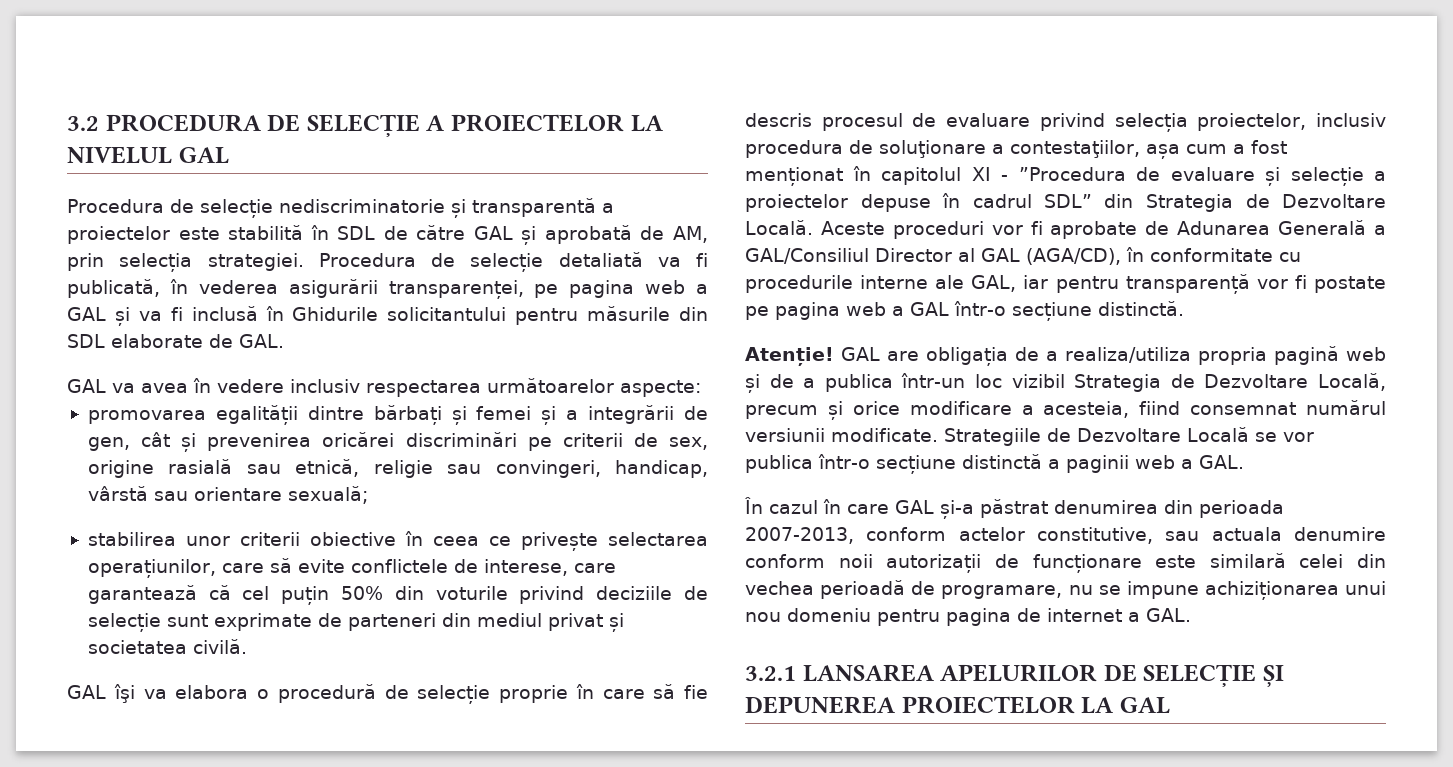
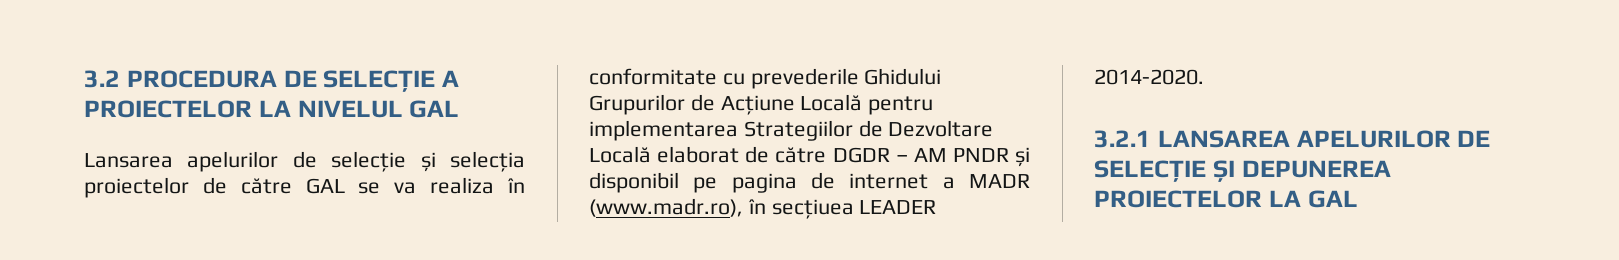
[67,198,614,218] [67,225,708,245] [67,252,708,272] [67,279,708,299] [67,306,708,326] [67,334,284,348] [67,378,701,397] [87,405,708,425] [87,432,708,452] [87,459,708,478] [87,486,368,504] [87,531,708,551] [87,558,616,578] [87,585,708,605] [87,613,624,632] [87,639,247,654] [67,684,708,704] [745,113,1386,132] [745,140,1287,159] [745,166,1386,186] [745,193,1386,212] [745,220,1386,239] [745,247,1301,265] [745,274,1386,294] [745,301,1184,321] [745,346,1386,366] [745,373,1386,393] [745,400,1386,420] [745,427,1314,446] [745,454,1244,474] [744,497,1284,519] [745,527,1386,544] [745,553,1386,573] [745,580,1386,600] [745,608,1191,626] Procedura de selecție nediscriminatorie și transparentă a proiectelor este stabilită în SDL de către GAL și aprobată de AM, prin selecția strategiei. Procedura de selecție detaliată va fi publicată, în vederea asigurării transparenței, pe pagina web a GAL și va fi inclusă în Ghidurile solicitantului pentru măsurile din SDL elaborate de GAL. // GAL va avea în vedere inclusiv respectarea următoarelor aspecte: // promovarea egalității dintre bărbați și femei și a integrării de gen, cât și prevenirea oricărei discriminări pe criterii de sex, origine rasială sau etnică, religie sau convingeri, handicap, vârstă sau orientare sexuală; // stabilirea unor criterii obiective în ceea ce privește selectarea operațiunilor, care să evite conflictele de interese, care garantează că cel puțin 50% din voturile privind deciziile de selecție sunt exprimate de parteneri din mediul privat și societatea civilă. // GAL îşi va elabora o procedură de selecție proprie în care să fie descris procesul de evaluare privind selecția proiectelor, inclusiv procedura de soluţionare a contestaţiilor, așa cum a fost menționat în capitolul XI - ”Procedura de evaluare și selecție a proiectelor depuse în cadrul SDL” din Strategia de Dezvoltare Locală. Aceste proceduri vor fi aprobate de Adunarea Generală a GAL/Consiliul Director al GAL (AGA/CD), în conformitate cu procedurile interne ale GAL, iar pentru transparență vor fi postate pe pagina web a GAL într-o secțiune distinctă. // Atenție! GAL are obligația de a realiza/utiliza propria pagină web și de a publica într-un loc vizibil Strategia de Dezvoltare Locală, precum și orice modificare a acesteia, fiind consemnat numărul versiunii modificate. Strategiile de Dezvoltare Locală se vor publica într-o secțiune distinctă a paginii web a GAL. // În cazul în care GAL și-a păstrat denumirea din perioada 2007-2013, conform actelor constitutive, sau actuala denumire conform noii autorizații de funcționare este similară celei din vechea perioadă de programare, nu se impune achiziționarea unui nou domeniu pentru pagina de internet a GAL. -> [84,151,525,172] [84,177,525,198] [589,68,942,89] [589,94,934,115] [589,120,994,141] [589,146,1030,167] [589,172,1030,193] [589,198,937,219] [1094,69,1204,85] Lansarea apelurilor de selecție și selecția proiectelor de către GAL se va realiza în conformitate cu prevederile Ghidului Grupurilor de Acțiune Locală pentru implementarea Strategiilor de Dezvoltare Locală elaborat de către DGDR – AM PNDR și disponibil pe pagina de internet a MADR (www.madr.ro), în secțiuea LEADER 2014-2020.

